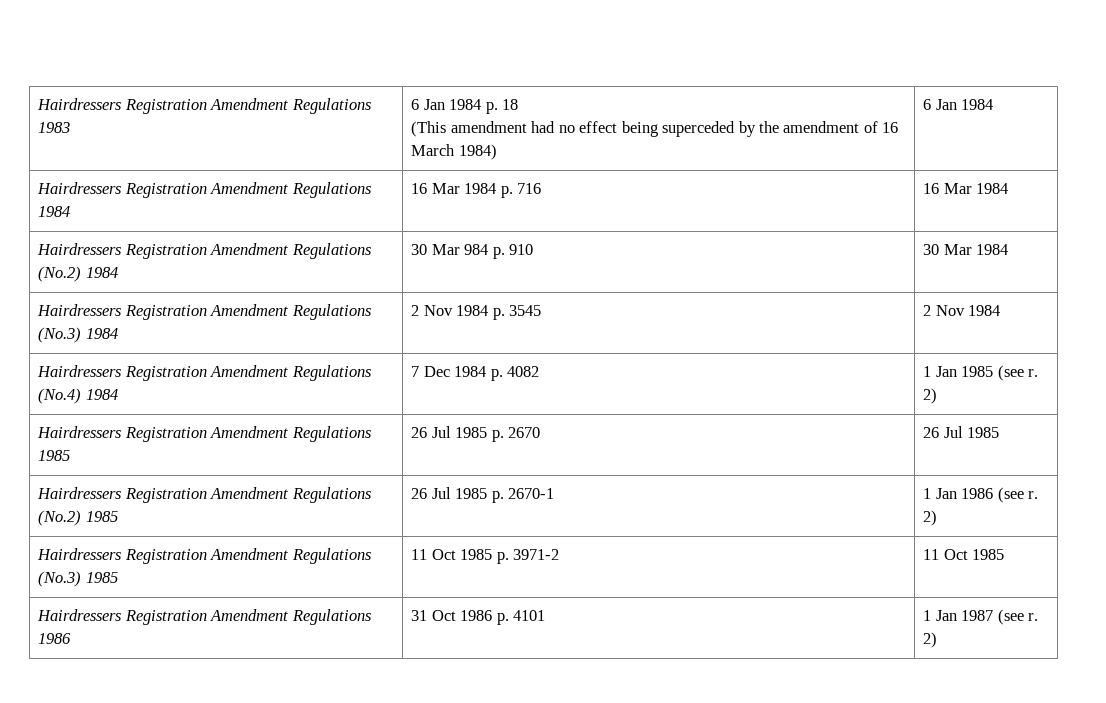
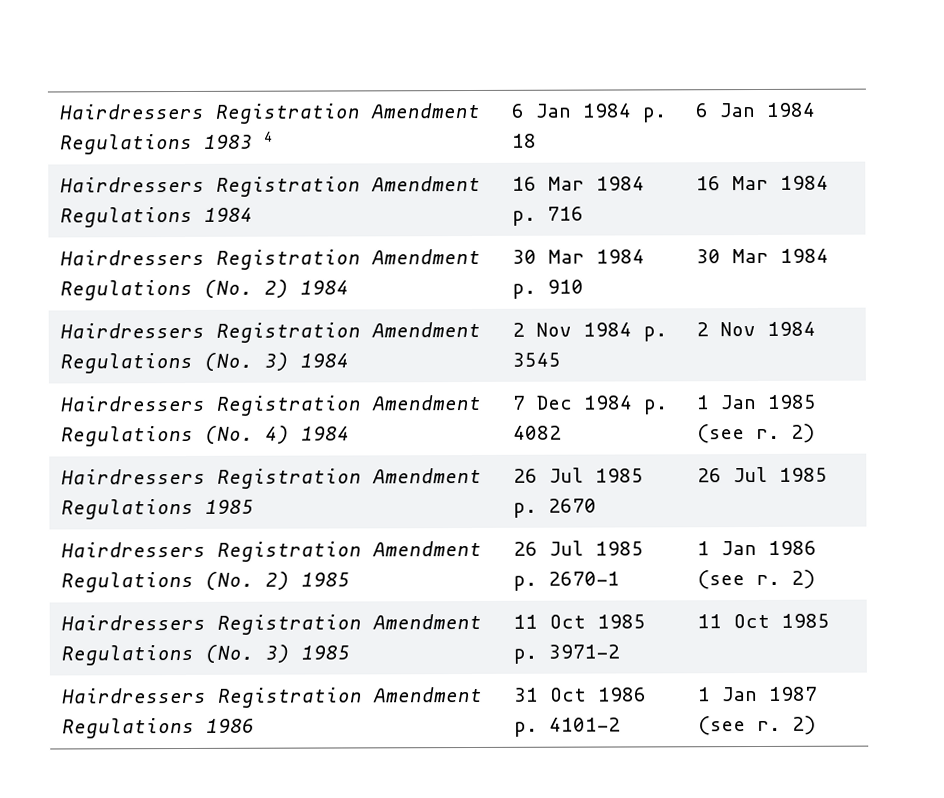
(71, 127) none -> [263,131,273,142] 4
[411,121,899,137] [411,144,497,160] // (This amendment had no effect being superceded by the amendment of 16 March 1984) -> (537, 140) none
[38,266,82,282] (No.2) -> [203,279,289,298] (No. 2)
[464,244,489,255] 984 -> [595,249,645,264] 1984
[38,327,82,343] (No.3) -> [203,352,289,371] (No. 3)
[38,388,82,404] (No.4) -> [204,425,290,444] (No. 4)
[38,510,82,526] (No.2) -> [204,571,290,590] (No. 2)
[38,571,82,587] (No.3) -> [204,644,290,663] (No. 3)
[513,610,546,621] 4101 -> [548,717,621,732] 4101-2

